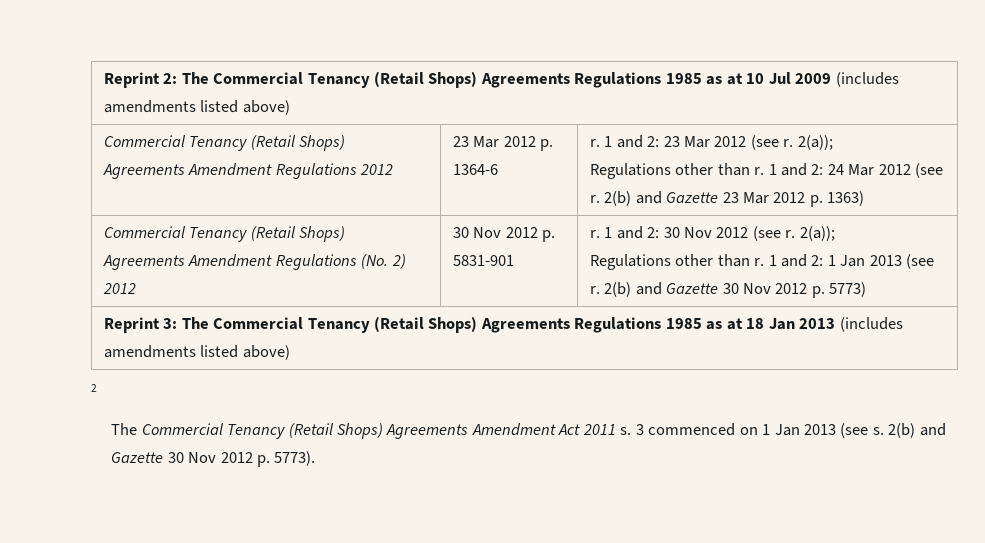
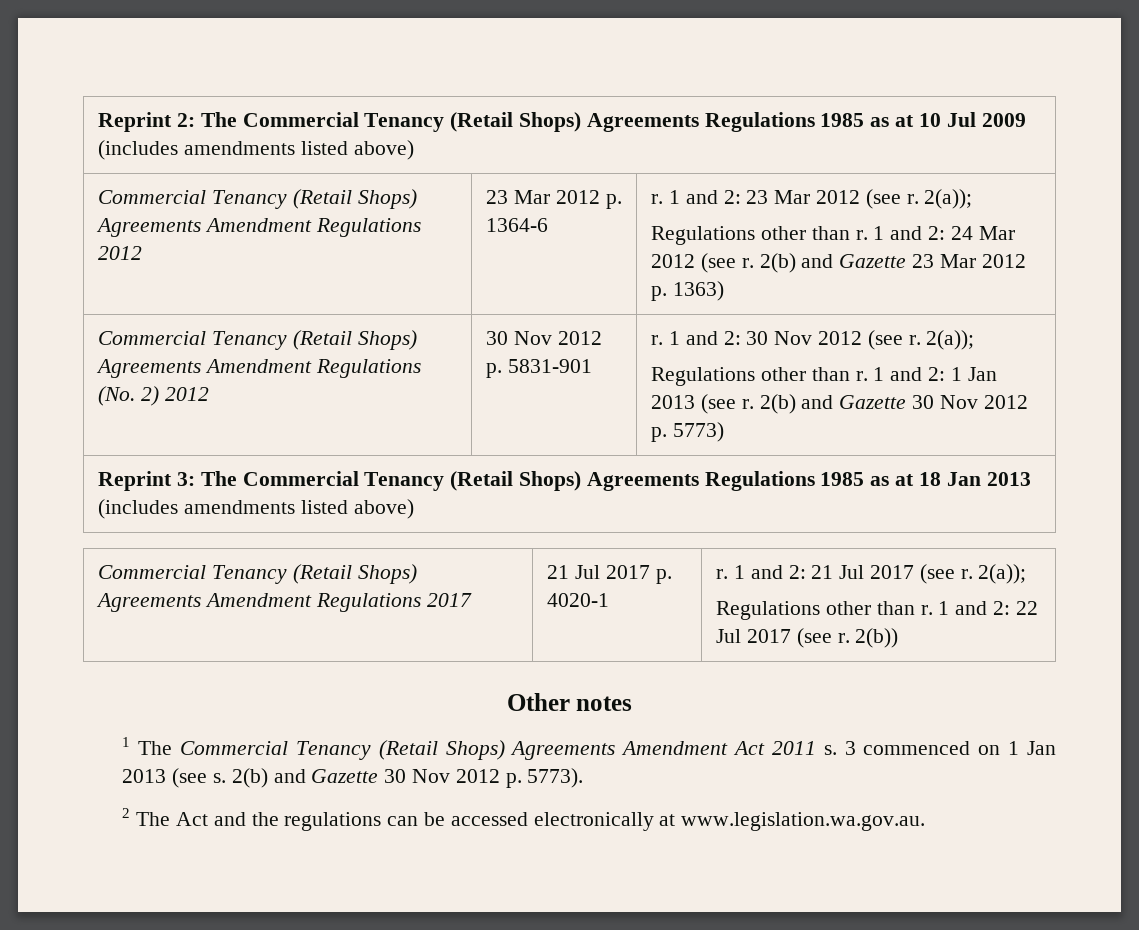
[91,384,97,392] // 2 // -> [98,564,417,584] [96,593,472,612] [547,565,672,584] [547,593,610,607] [716,564,1027,584] [716,601,1038,620] [716,628,899,648] [506,693,633,711] [122,737,131,747] // Commercial Tenancy (Retail Shops) Agreements Amendment Regulations 2017 | 21 Jul 2017 p. 4020-1 | r. 1 and 2: 21 Jul 2017 (see r. 2(a)); // Regulations other than r. 1 and 2: 22 Jul 2017 (see r. 2(b)) // Other notes // 1
(316, 458) none -> [122,808,926,831] // 2 The Act and the regulations can be accessed electronically at www.legislation.wa.gov.au.

